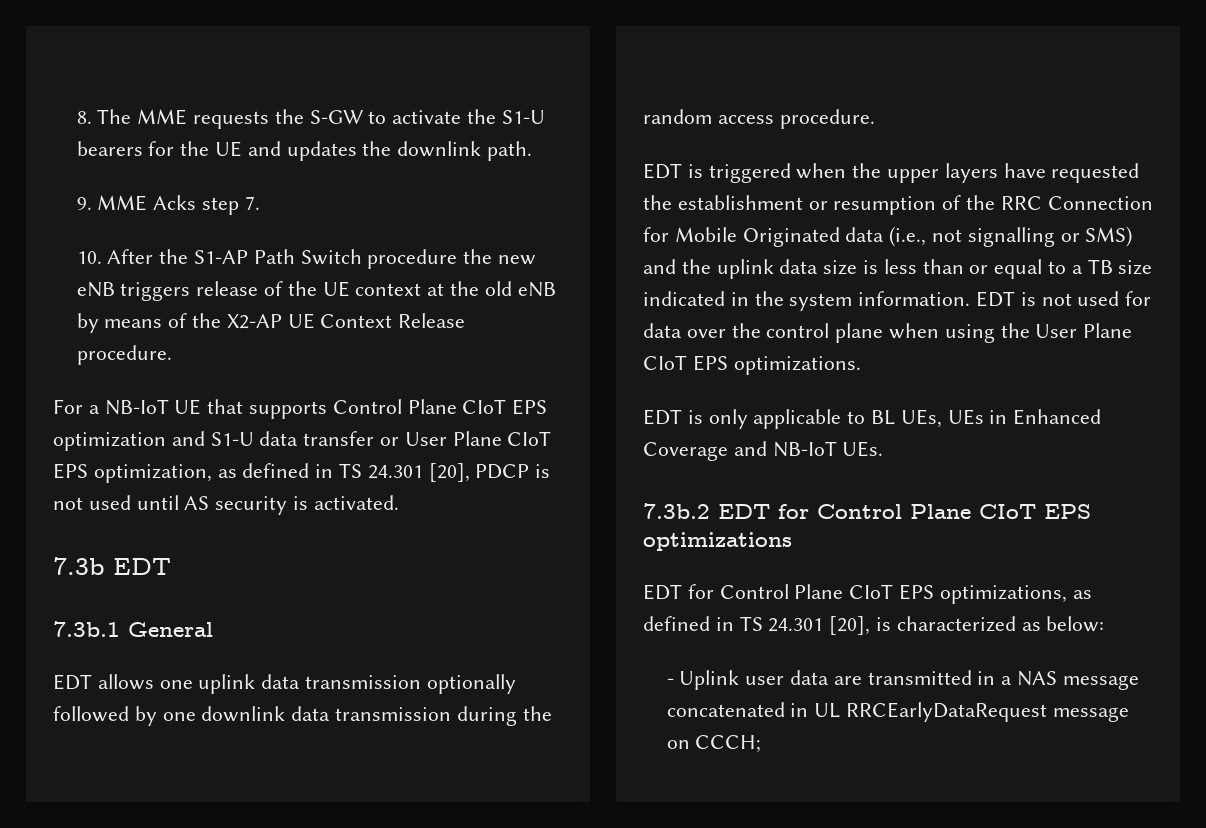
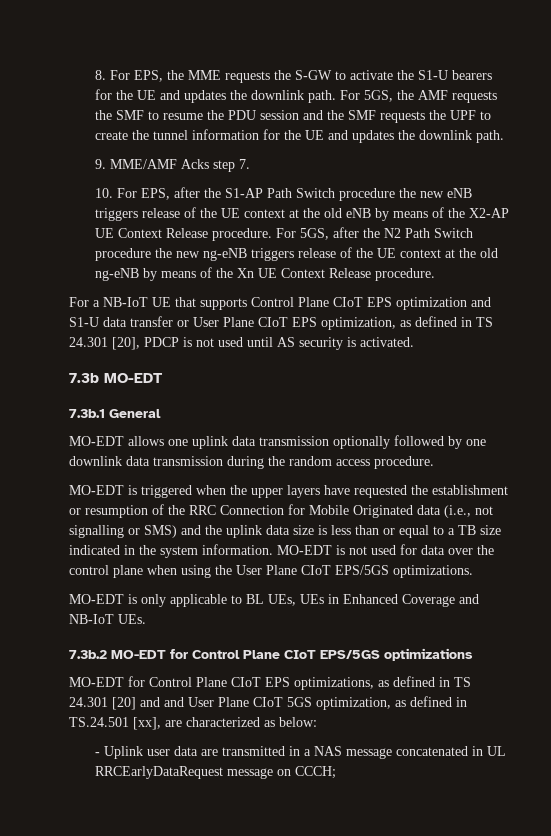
[97,109,132,124] The -> [109,70,184,82] For EPS, the
(533, 151) none -> [339,90,497,103] [94,110,491,123] [94,129,504,143] For 5GS, the AMF requests the SMF to resume the PDU session and the SMF requests the UPF to create the tunnel information for the UE and updates the downlink path.
[97,195,148,211] MME -> [109,159,177,169] MME/AMF
[107,249,154,264] After -> [116,187,200,200] For EPS, after
(172, 355) none -> [275,227,473,240] [94,247,498,261] [94,267,435,281] For 5GS, after the N2 Path Switch procedure the new ng-eNB triggers release of the UE context at the old ng-eNB by means of the Xn UE Context Release procedure.
[113,558,171,575] EDT -> [104,373,163,383] MO-EDT
[53,674,92,690] EDT -> [69,436,124,446] MO-EDT
[643,163,682,179] EDT -> [69,485,124,495] MO-EDT
[976,291,1016,307] EDT -> [277,545,332,555] MO-EDT
[692,355,728,371] EPS -> [335,565,389,575] EPS/5GS
[643,409,682,425] EDT -> [69,594,124,604] MO-EDT
[718,504,1091,519] EDT for Control Plane CIoT EPS -> [111,649,380,659] MO-EDT for Control Plane CIoT EPS/5GS
[643,584,682,600] EDT -> [69,677,124,687] MO-EDT
[829,616,892,635] [20], is -> [112,696,467,710] [69,717,182,730] [20] and and User Plane CIoT 5GS optimization, as defined in TS.24.501 [xx], are

